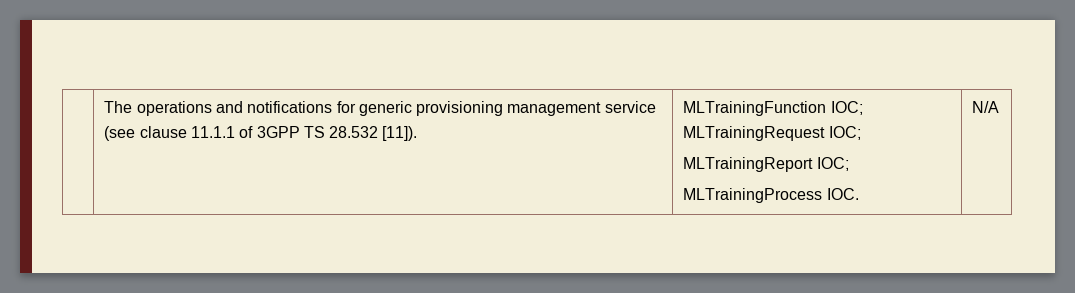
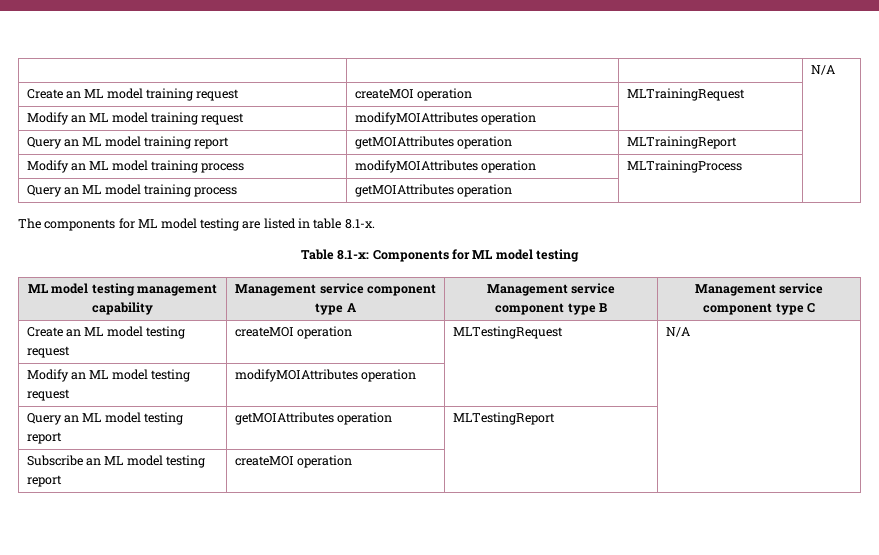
[104,101,656,116] [104,126,418,141] [683,101,863,116] [683,126,861,141] [683,157,849,172] [683,188,859,203] [972,101,1000,113] | The operations and notifications for generic provisioning management service (see clause 11.1.1 of 3GPP TS 28.532 [11]). | MLTrainingFunction IOC; MLTrainingRequest IOC; // MLTrainingReport IOC; // MLTrainingProcess IOC. | N/A -> [810,65,835,75] [26,88,240,101] [354,88,472,101] [626,88,745,101] [26,112,245,125] [354,112,536,125] [26,136,230,149] [354,136,512,149] [626,136,737,149] [26,160,245,173] [354,160,536,173] [626,160,742,173] [26,184,238,197] [354,184,512,197] [18,218,375,231] [300,249,580,262] [27,283,218,296] [92,302,153,315] [235,283,436,296] [315,303,356,315] [486,283,616,296] [495,303,607,315] [694,283,824,296] [703,303,815,315] [26,326,186,339] [26,346,70,358] [234,326,352,339] [452,326,563,339] [665,327,690,337] [26,369,191,382] [26,389,70,401] [234,369,416,382] [26,412,184,425] [26,432,62,444] [234,412,392,425] [452,412,555,425] [26,455,206,468] [26,475,62,487] [234,455,352,468] | | | N/A // Create an ML model training request | createMOI operation | MLTrainingRequest | // Modify an ML model training request | modifyMOIAttributes operation | | // Query an ML model training report | getMOIAttributes operation | MLTrainingReport | // Modify an ML model training process | modifyMOIAttributes operation | MLTrainingProcess | // Query an ML model training process | getMOIAttributes operation | | // The components for ML model testing are listed in table 8.1-x. // Table 8.1-x: Components for ML model testing // ML model testing management capability | Management service component type A | Management service component type B | Management service component type C // Create an ML model testing request | createMOI operation | MLTestingRequest | N/A // Modify an ML model testing request | modifyMOIAttributes operation | | // Query an ML model testing report | getMOIAttributes operation | MLTestingReport | // Subscribe an ML model testing report | createMOI operation | |

